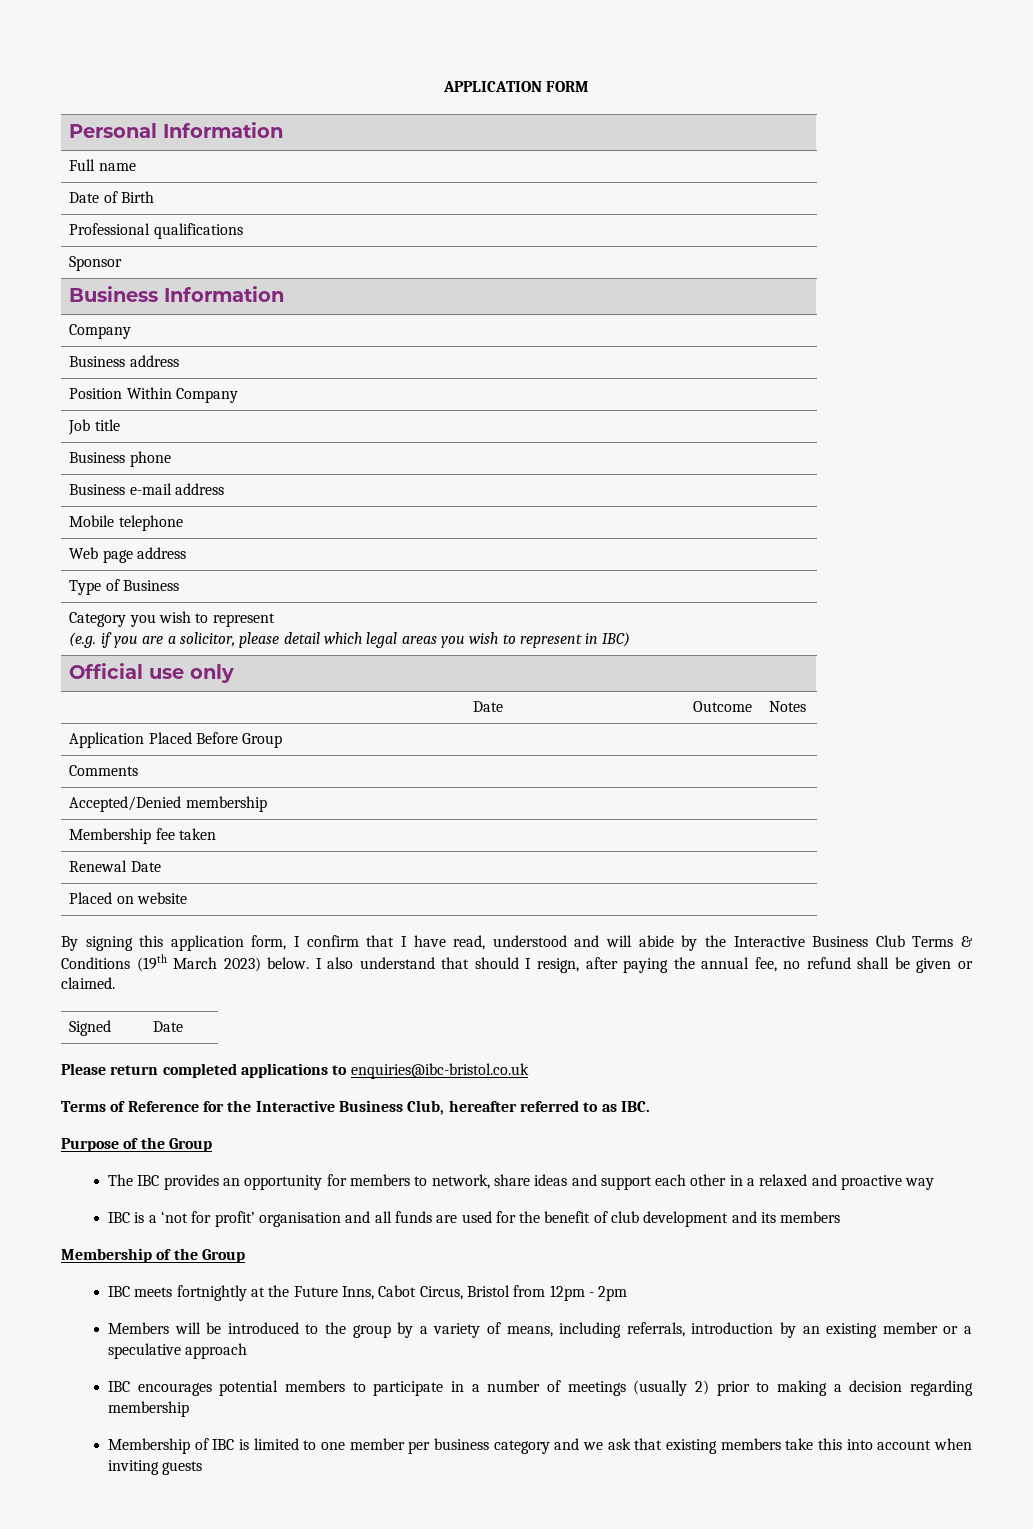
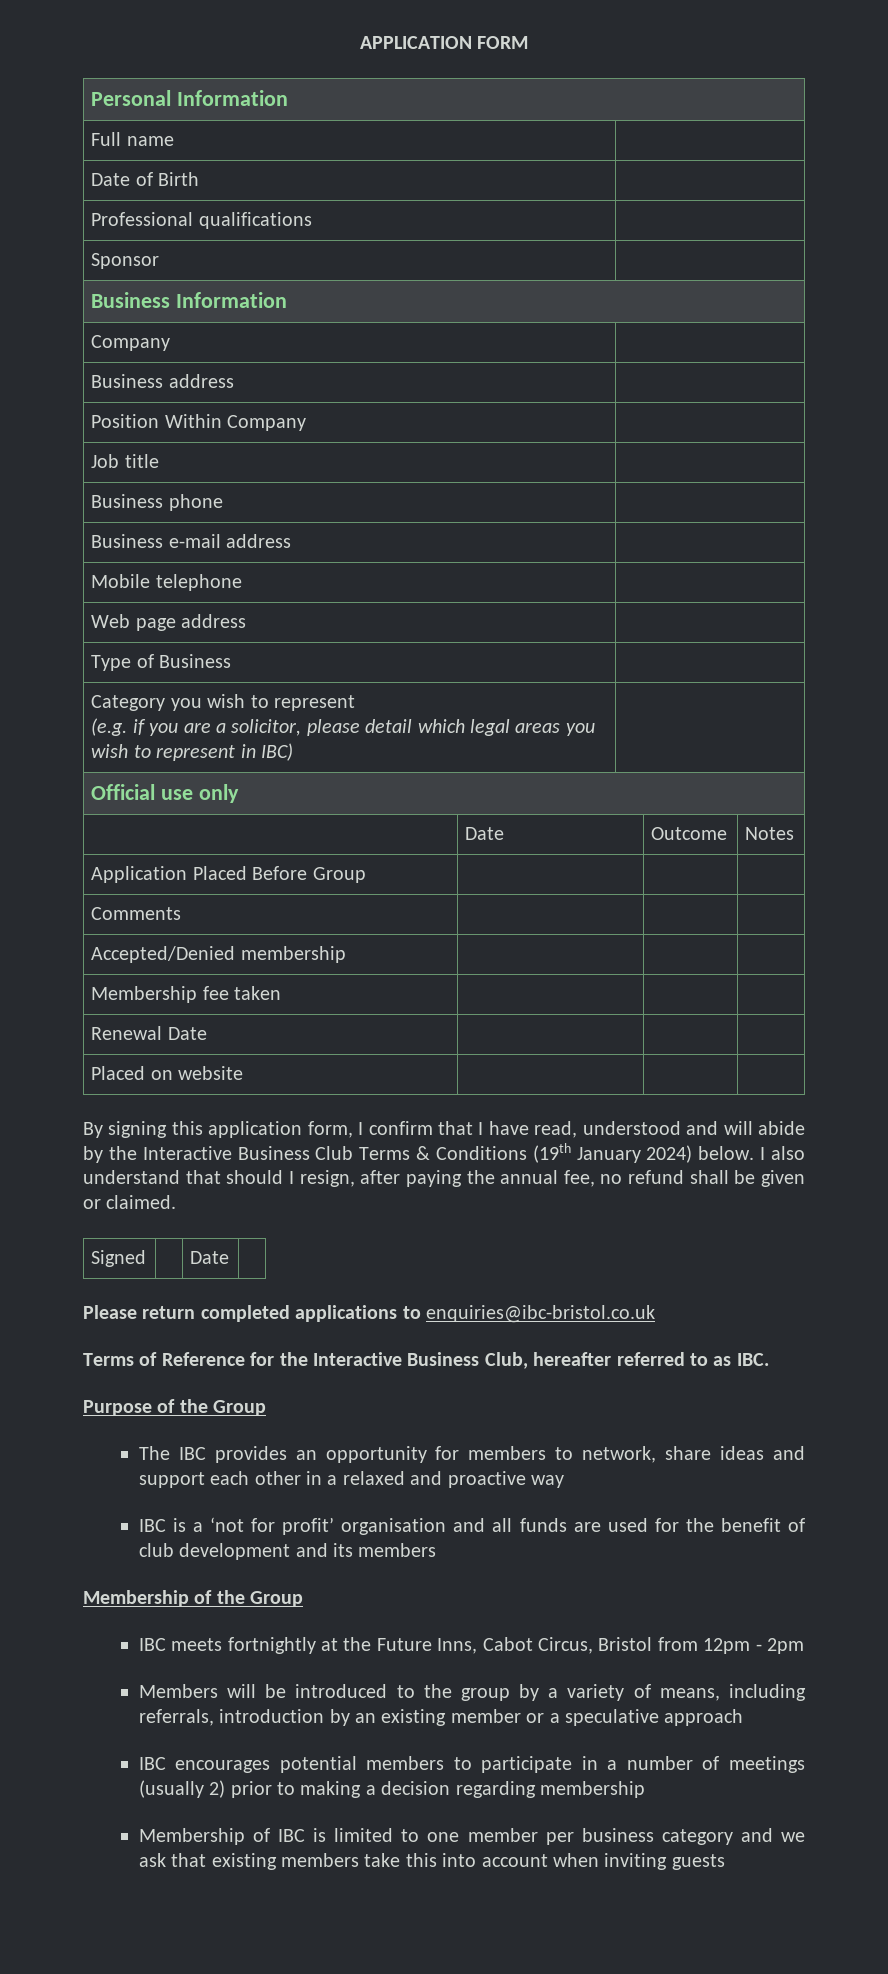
[173,957,261,972] March 2023) -> [576,1145,693,1163] January 2024)

